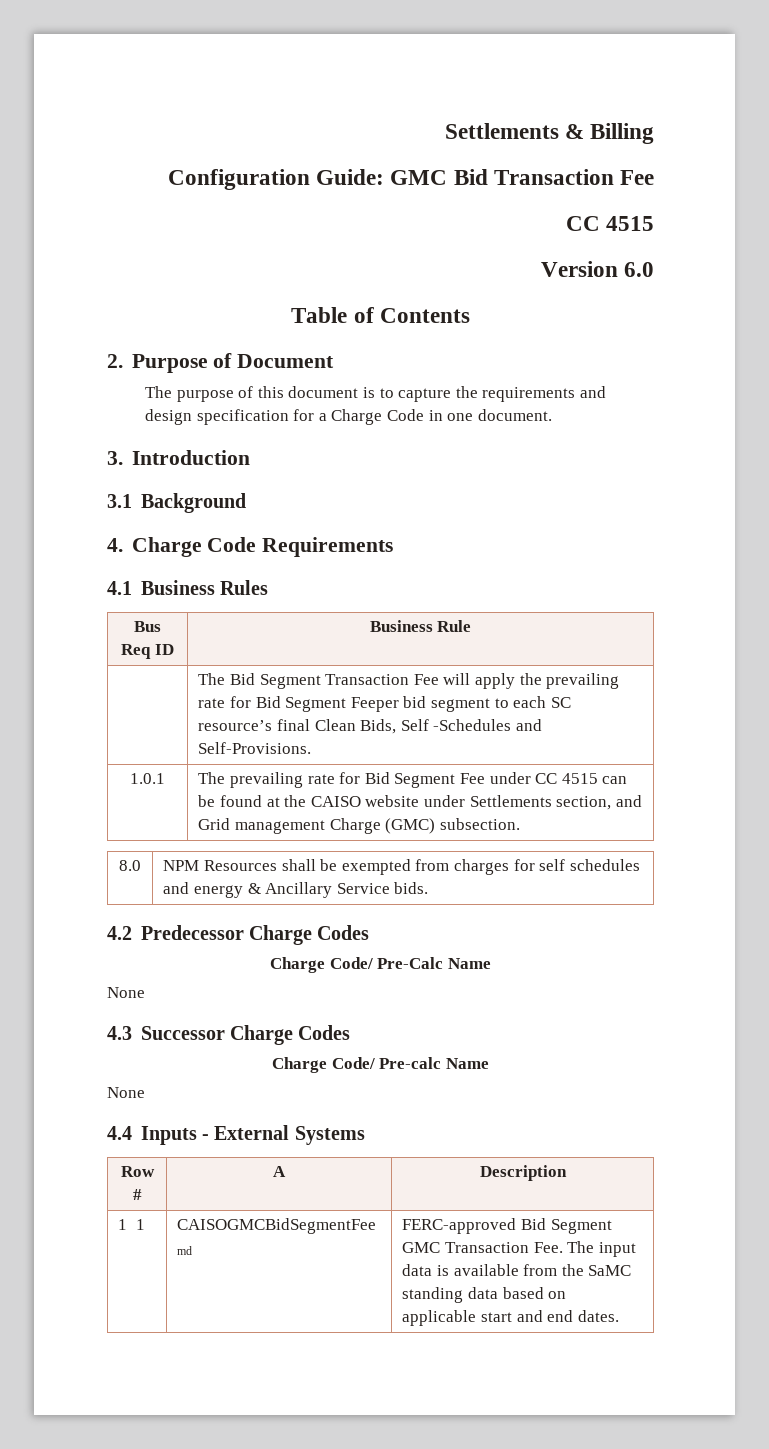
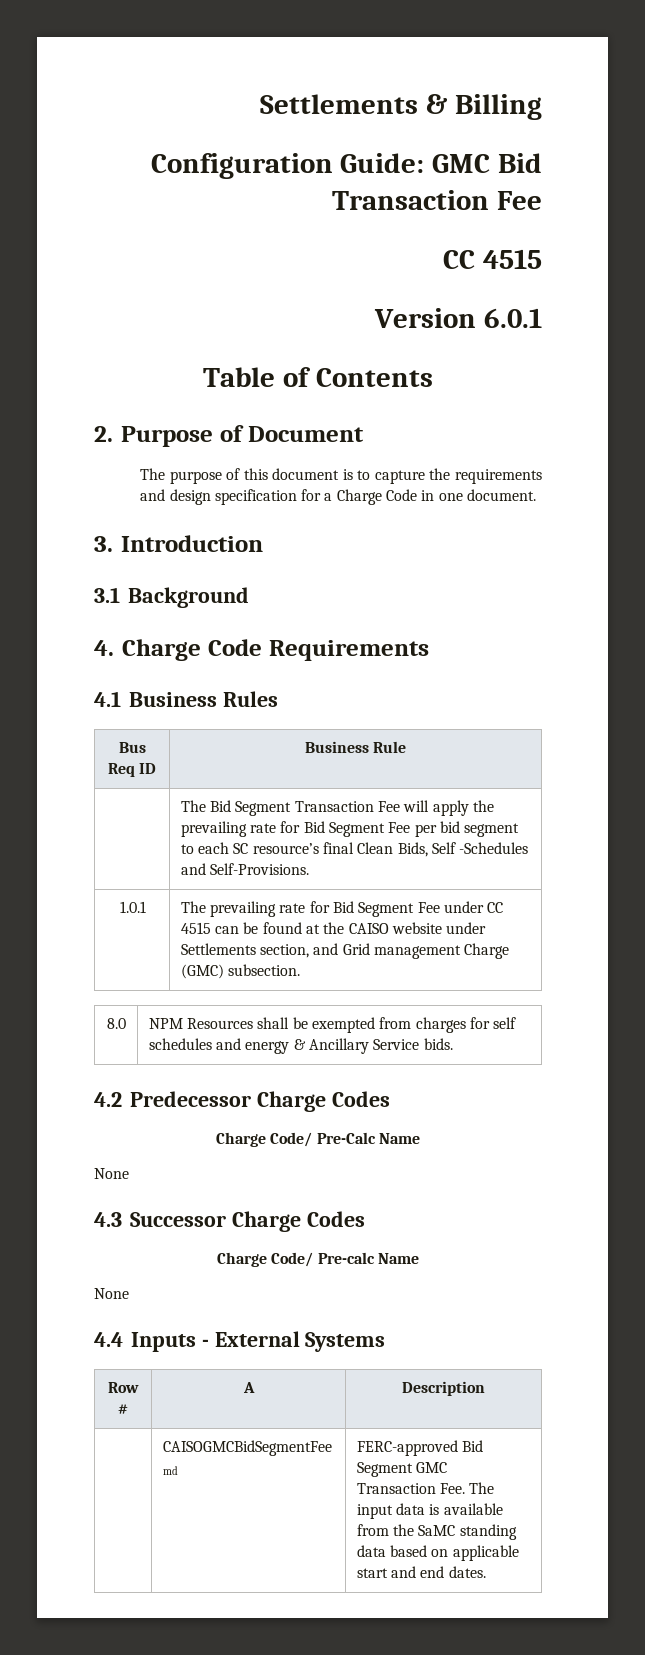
[624,262,654,277] 6.0 -> [484,308,542,328] 6.0.1
[350,697,399,712] Feeper -> [388,822,437,837] Fee per
[118,1219,145,1230] 1 1 -> (485, 1388) none

